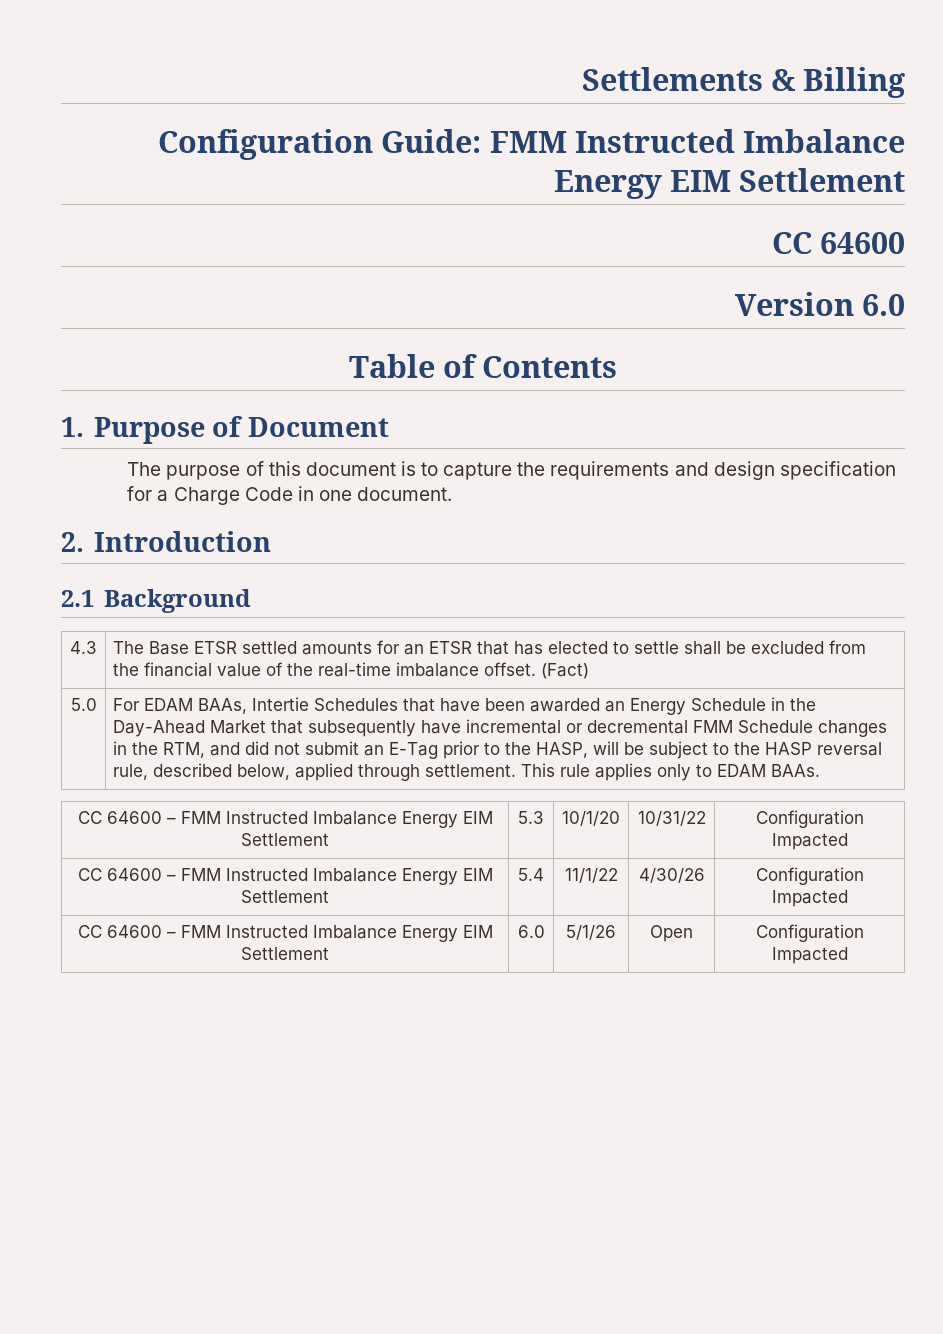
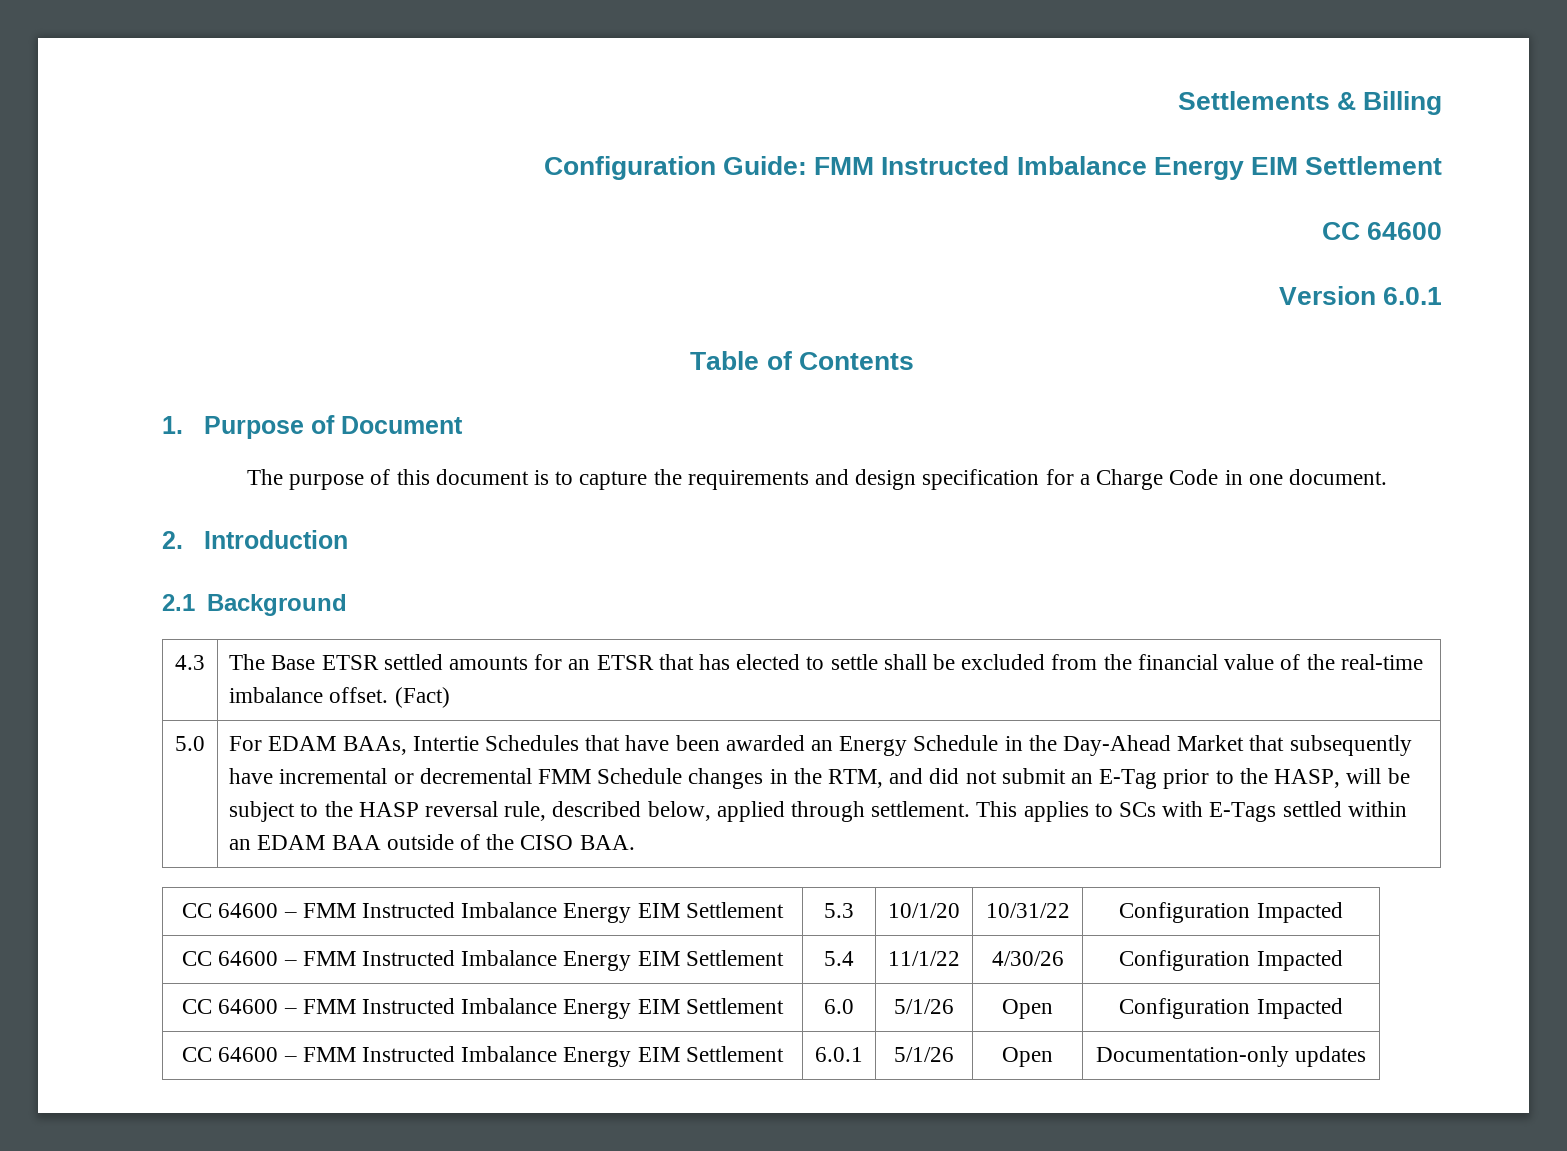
[862,294,905,316] 6.0 -> [1383,287,1442,305] 6.0.1
[560,763,821,781] rule applies only to EDAM BAAs. -> [1023,801,1407,822] [229,834,635,850] applies to SCs with E-Tags settled within an EDAM BAA outside of the CISO BAA.
(848, 955) none -> [182,1046,784,1067] [815,1047,863,1062] [894,1047,954,1062] [1002,1047,1053,1067] [1095,1046,1367,1067] // CC 64600 – FMM Instructed Imbalance Energy EIM Settlement | 6.0.1 | 5/1/26 | Open | Documentation-only updates

